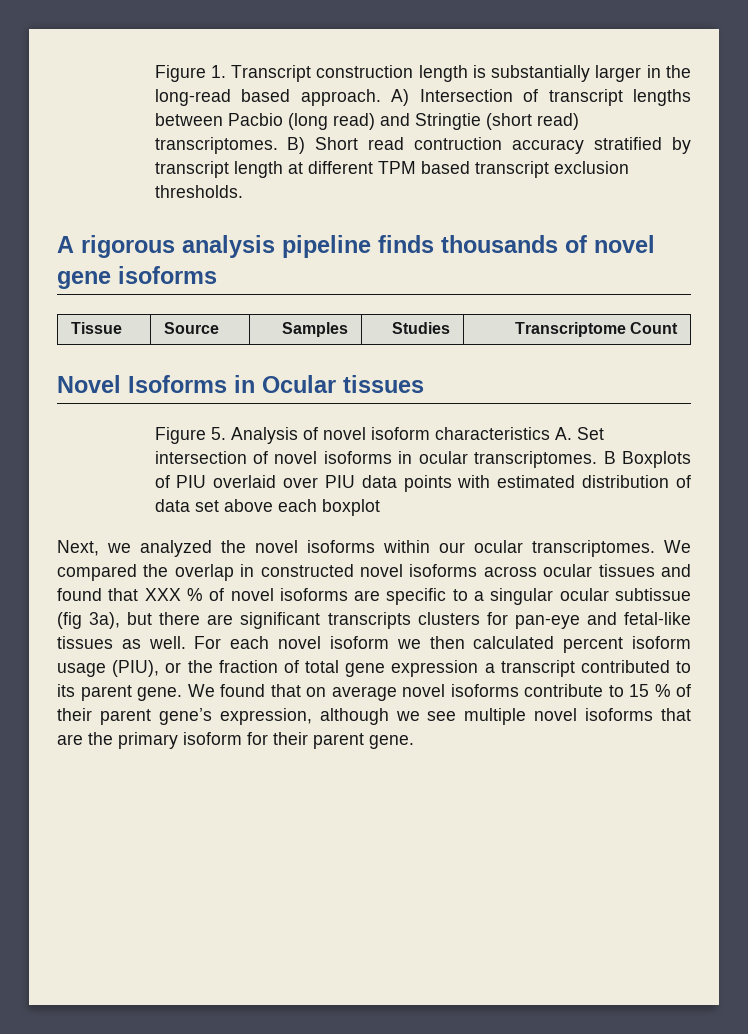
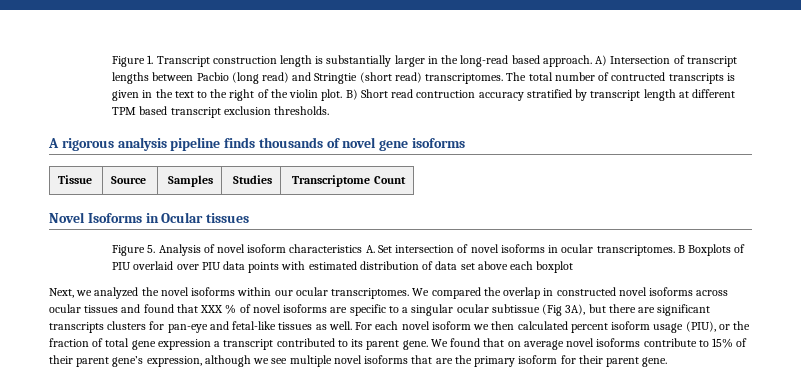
(278, 145) none -> [506,72,735,84] [112,89,343,101] The total number of contructed transcripts is given in the text to the right of the violin plot.
[57,612,121,629] (fig 3a), -> [542,304,586,316] (Fig 3A),
[629,684,671,697] 15 % -> [712,338,734,348] 15%

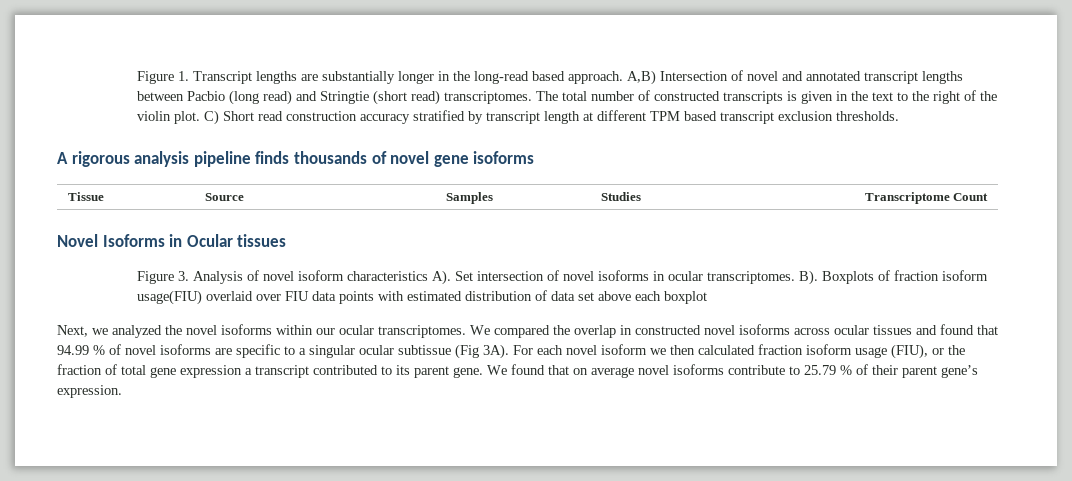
[212,55,425,67] construction length is substantially larger -> [256,71,435,84] lengths are substantially longer
[595,55,608,66] A) -> [627,70,657,85] A,B)
(685, 59) none -> [747,71,862,81] novel and annotated
[611,72,666,81] contructed -> [654,91,721,101] constructed
[345,89,358,100] B) -> [204,110,220,125] C)
[416,90,476,98] contruction -> [286,111,358,121] construction
[147,245,156,253] 5. -> [178,271,190,281] 3.
[365,245,375,253] A. -> [432,270,452,285] A).
[677,245,685,253] B -> [799,270,819,285] B).
[112,262,132,270] PIU -> [894,270,989,281] [137,290,203,305] fraction isoform usage(FIU)
[201,262,221,270] PIU -> [285,291,310,301] FIU
[200,305,224,313] XXX -> [57,345,89,355] 94.99
[565,304,711,316] [49,321,352,333] 3A), but there are significant transcripts clusters for pan-eye and fetal-like tissues as well. -> [483,344,509,359] 3A).
[570,323,608,333] percent -> [758,344,803,355] fraction
[685,321,716,332] (PIU), -> [891,344,928,359] (FIU),
[712,338,734,348] 15% -> [804,365,852,375] 25.79 %
[146,355,668,367] expression, although we see multiple novel isoforms that are the primary isoform for their parent gene. -> [57,385,122,398] expression.

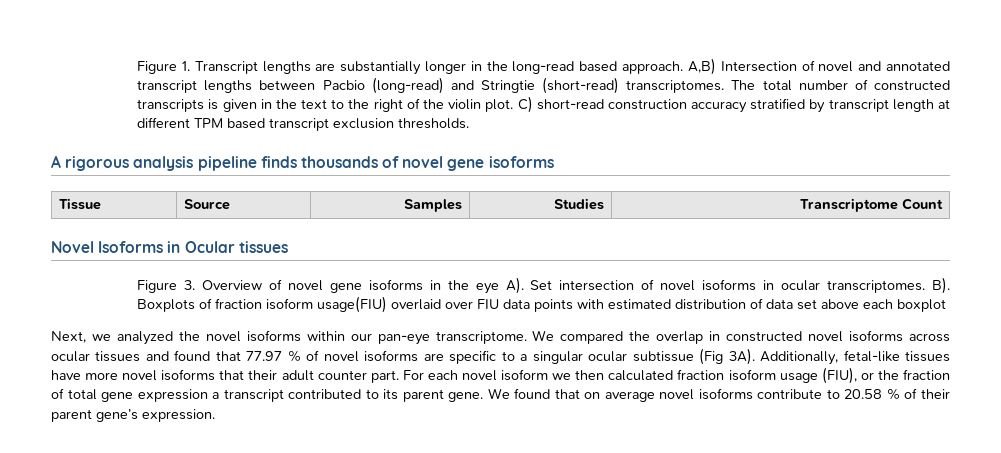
[229,90,441,105] (long read) and Stringtie (short read) -> [371,77,620,94] (long-read) and Stringtie (short-read)
[223,111,284,121] Short read -> [536,99,604,110] short-read
[193,270,429,284] Analysis of novel isoform characteristics -> [202,279,499,294] Overview of novel gene isoforms in the eye
[339,325,466,338] ocular transcriptomes. -> [377,331,527,345] pan-eye transcriptome.
[57,345,89,355] 94.99 -> [246,351,283,361] 77.97
(509, 351) none -> [760,350,951,365] [51,369,399,383] Additionally, fetal-like tissues have more novel isoforms that their adult counter part.
[804,365,836,375] 25.79 -> [844,389,883,399] 20.58

